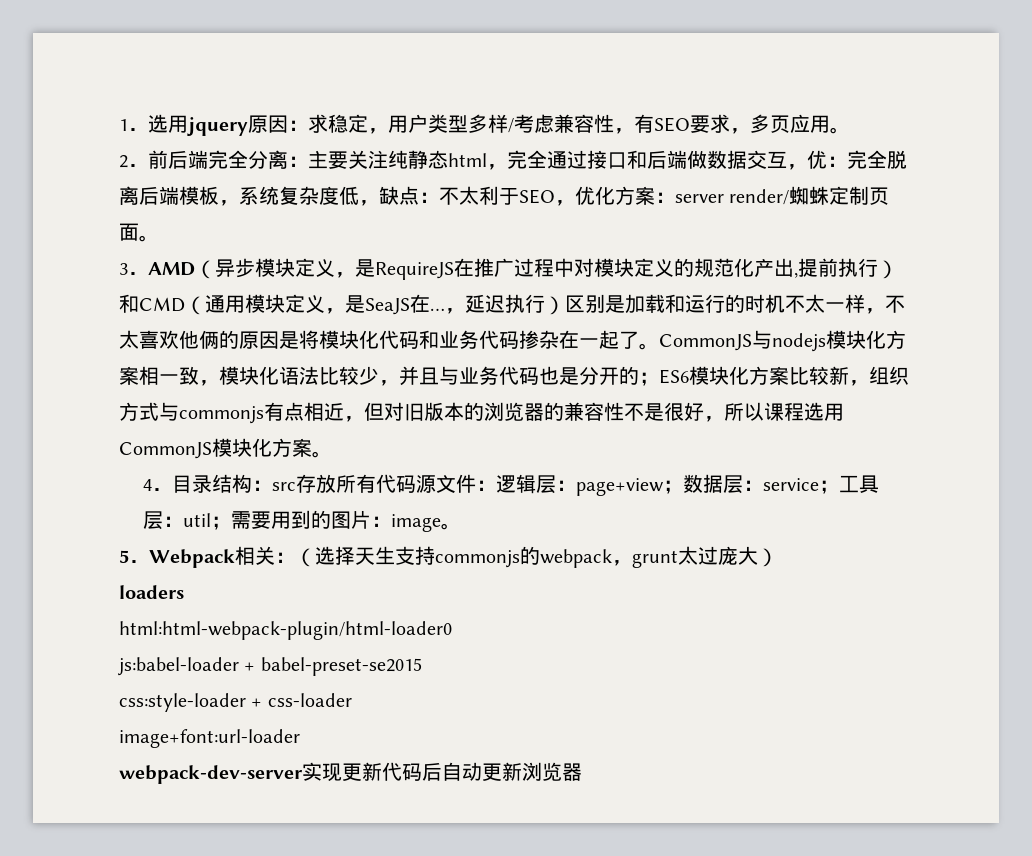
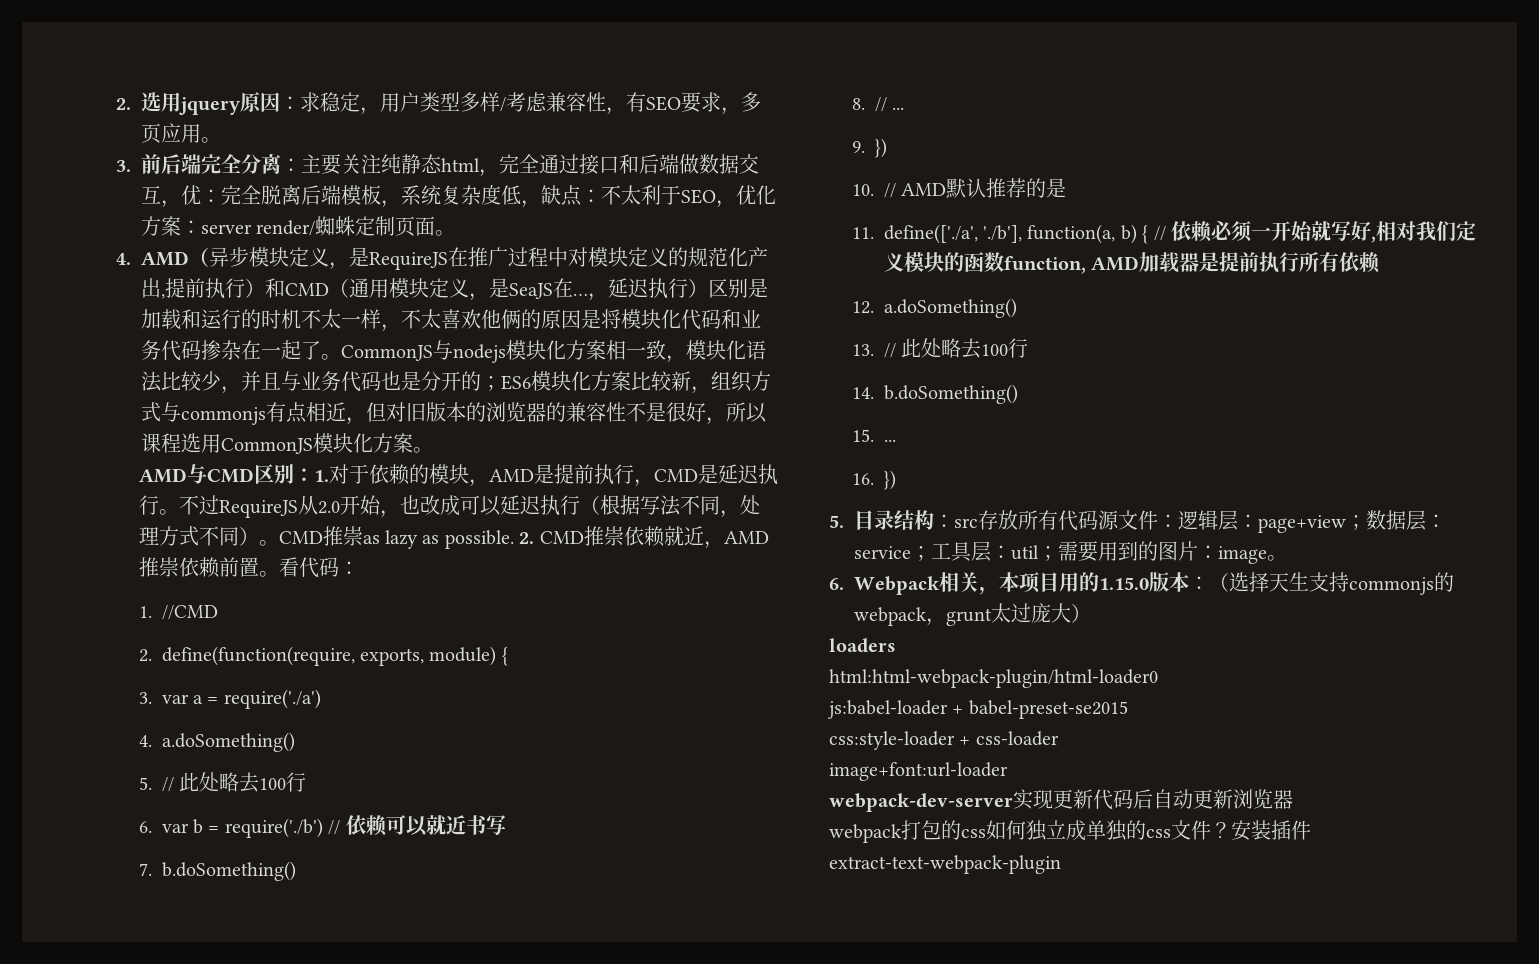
[119,119,148,131] 1． -> [116,98,131,110] 2.
[119,155,148,168] 2． -> [116,160,131,172] 3.
[119,263,148,275] 3． -> [116,253,131,265] 4.
[142,479,172,491] 4． -> [138,464,778,487] [138,495,760,518] [138,526,769,549] [138,557,359,578] [138,605,218,620] [138,646,508,666] [138,689,321,709] [138,732,295,752] [138,772,307,793] [138,815,506,838] [138,861,296,881] [851,97,905,112] [851,138,887,158] [851,178,1067,198] [851,221,1477,244] [883,252,1381,274] [851,298,1017,318] [851,338,1029,359] [851,384,1018,404] [851,429,896,442] [851,470,896,490] [829,515,844,528] AMD与CMD区别：1.对于依赖的模块，AMD是提前执行，CMD是延迟执行。不过RequireJS从2.0开始，也改成可以延迟执行（根据写法不同，处理方式不同）。CMD推崇as lazy as possible. 2. CMD推崇依赖就近，AMD推崇依赖前置。看代码： // 1. //CMD // 2. define(function(require, exports, module) { // 3. var a = require('./a') // 4. a.doSomething() // 5. // 此处略去100行 // 6. var b = require('./b') // 依赖可以就近书写 // 7. b.doSomething() // 8. // ... // 9. }) // 10. // AMD默认推荐的是 // 11. define(['./a', './b'], function(a, b) { // 依赖必须一开始就写好,相对我们定义模块的函数function, AMD加载器是提前执行所有依赖 // 12. a.doSomething() // 13. // 此处略去100行 // 14. b.doSomething() // 15. ... // 16. }) // 5.
[119,550,149,563] 5． -> [829,578,844,590] 6.
(275, 555) none -> [979,572,1189,595] ，本项目用的1.15.0版本
(582, 772) none -> [829,820,1311,843] [829,855,1061,874] // webpack打包的css如何独立成单独的css文件？安装插件extract-text-webpack-plugin

